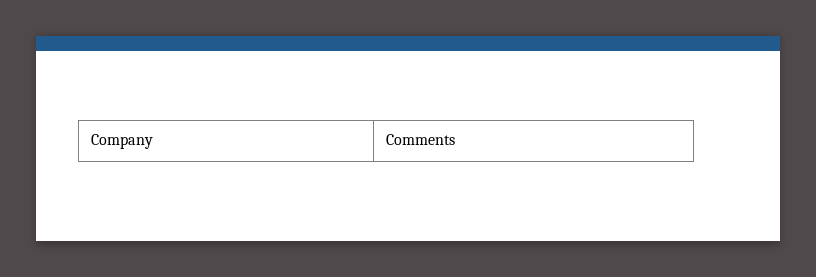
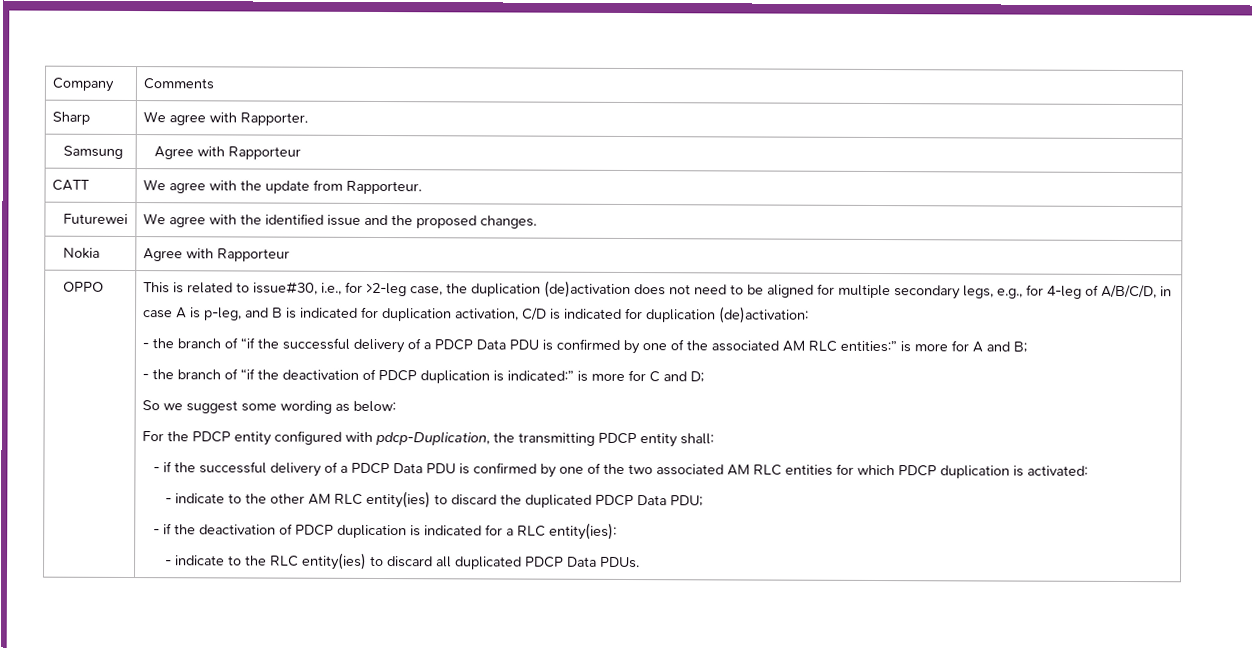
(456, 139) none -> [51,111,90,125] [142,111,308,126] [63,145,124,159] [154,146,302,160] [51,179,90,191] [142,179,422,195] [63,213,129,224] [142,213,537,229] [63,247,101,259] [142,248,290,262] [63,281,105,292] [142,280,1172,300] [142,306,809,324] [141,337,1027,355] [141,368,704,384] [141,400,396,414] [141,430,714,448] [153,461,1089,479] [164,490,703,509] [153,522,618,540] [164,552,640,570] // Sharp | We agree with Rapporter. // Samsung | Agree with Rapporteur // CATT | We agree with the update from Rapporteur. // Futurewei | We agree with the identified issue and the proposed changes. // Nokia | Agree with Rapporteur // OPPO | This is related to issue#30, i.e., for >2-leg case, the duplication (de)activation does not need to be aligned for multiple secondary legs, e.g., for 4-leg of A/B/C/D, in case A is p-leg, and B is indicated for duplication activation, C/D is indicated for duplication (de)activation: // - the branch of “if the successful delivery of a PDCP Data PDU is confirmed by one of the associated AM RLC entities:” is more for A and B; // - the branch of “if the deactivation of PDCP duplication is indicated:” is more for C and D; // So we suggest some wording as below: // For the PDCP entity configured with pdcp-Duplication, the transmitting PDCP entity shall: // - if the successful delivery of a PDCP Data PDU is confirmed by one of the two associated AM RLC entities for which PDCP duplication is activated: // - indicate to the other AM RLC entity(ies) to discard the duplicated PDCP Data PDU; // - if the deactivation of PDCP duplication is indicated for a RLC entity(ies): // - indicate to the RLC entity(ies) to discard all duplicated PDCP Data PDUs.

